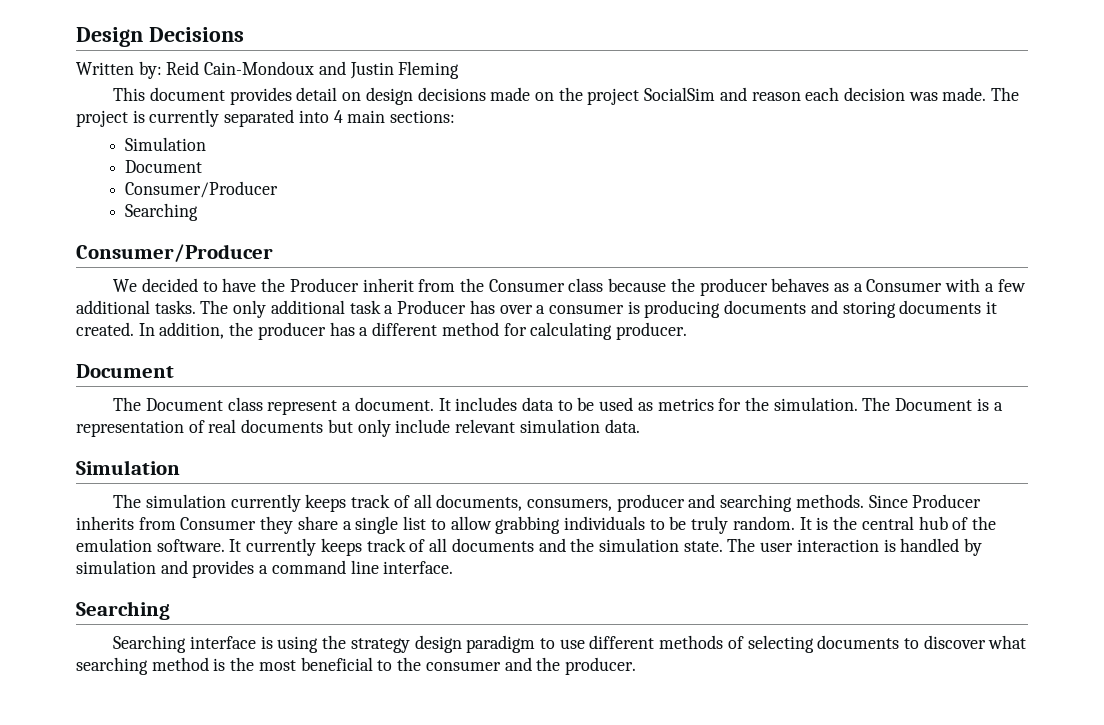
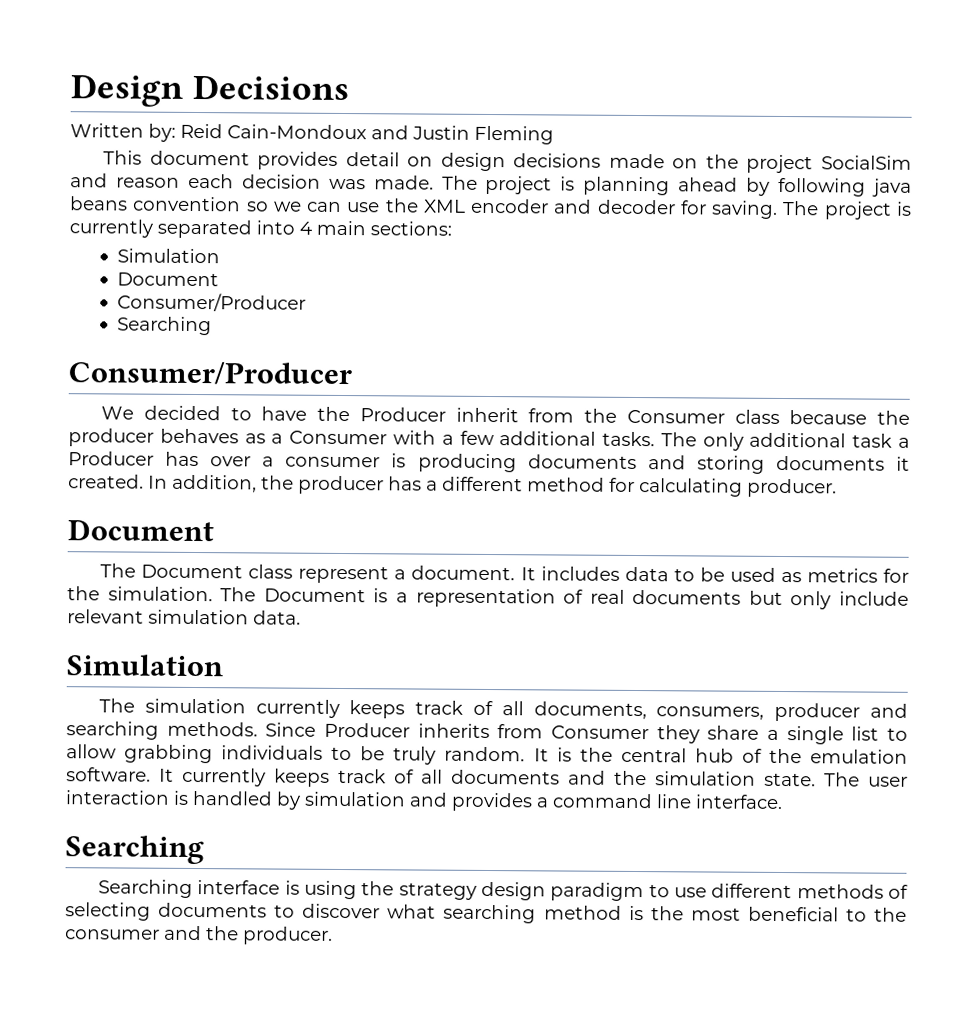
(145, 116) none -> [583,176,912,197] [70,196,912,220] planning ahead by following java beans convention so we can use the XML encoder and decoder for saving. The project is

